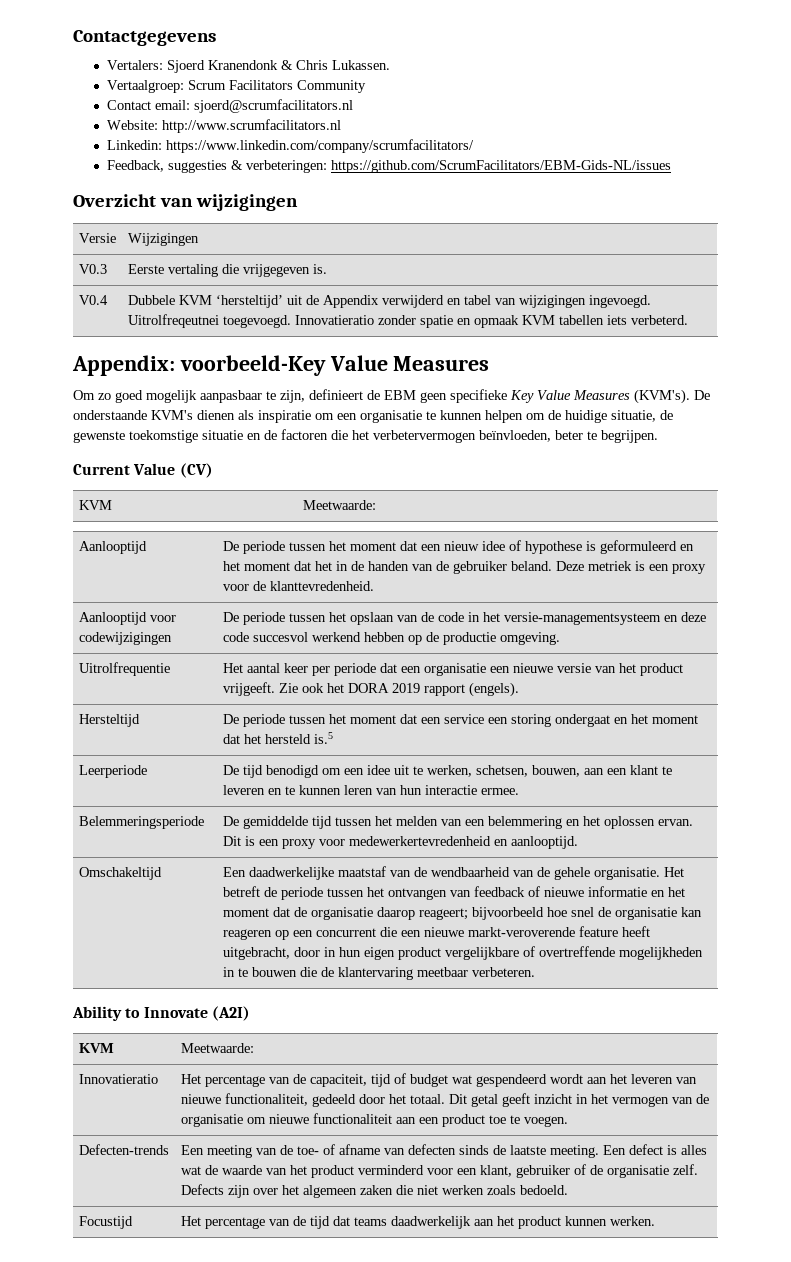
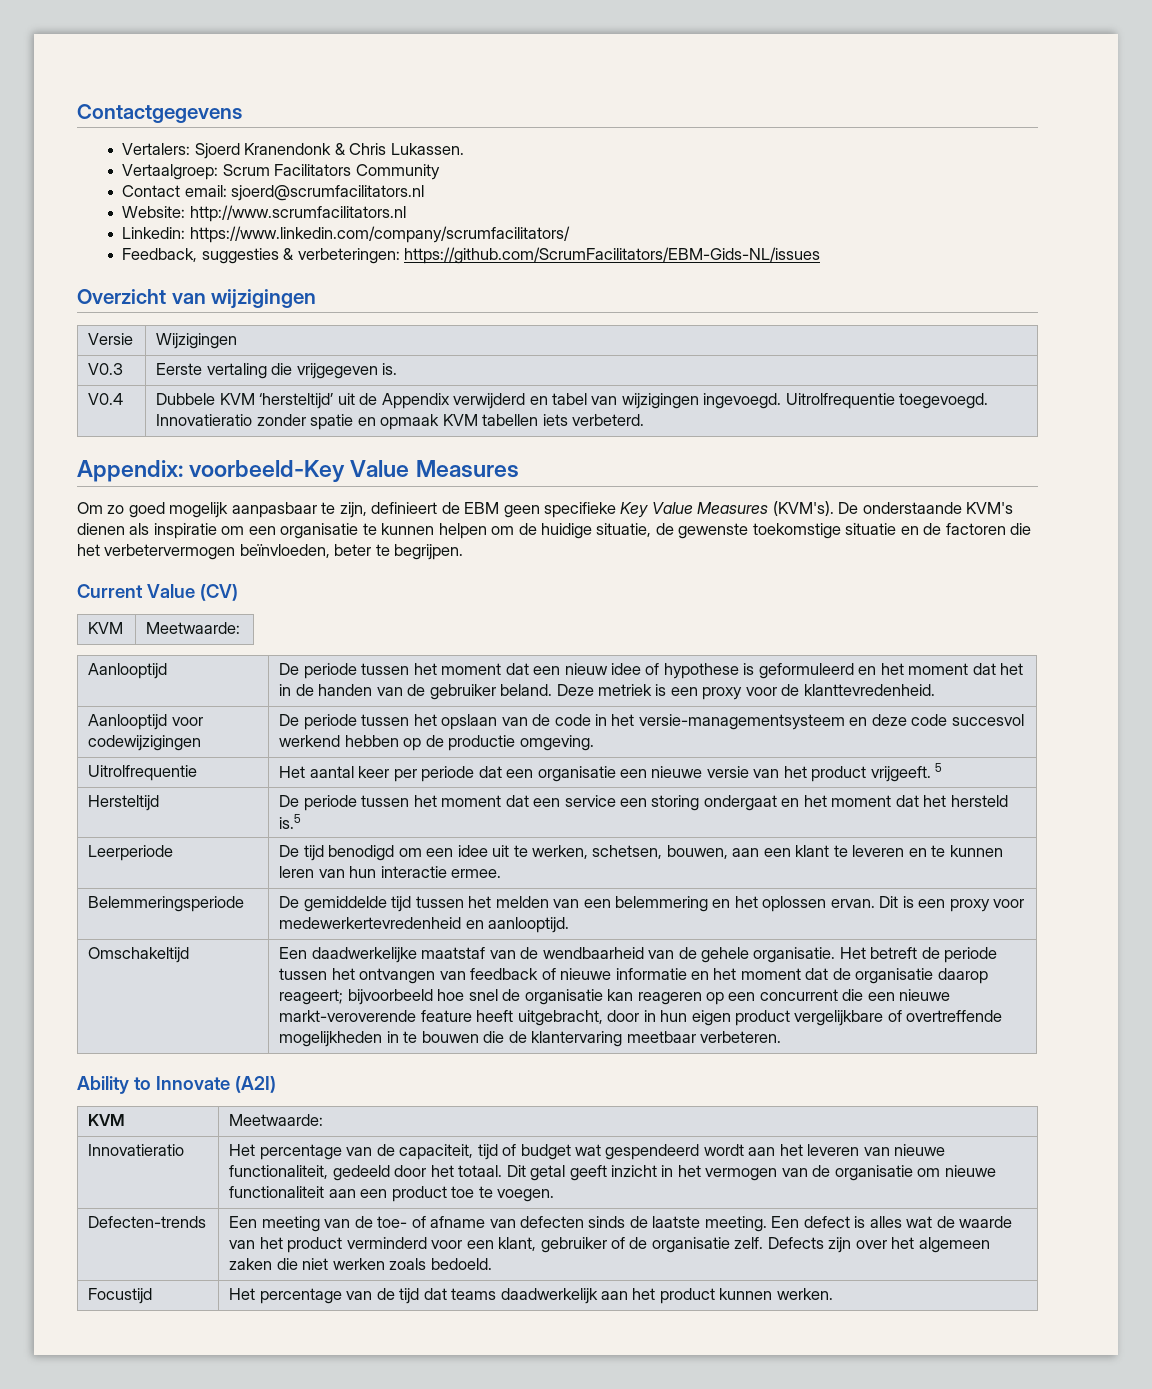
[127,314,219,328] Uitrolfreqeutnei -> [785,393,895,409] Uitrolfrequentie
[278,682,519,697] Zie ook het DORA 2019 rapport (engels). -> [935,763,943,772] 5

